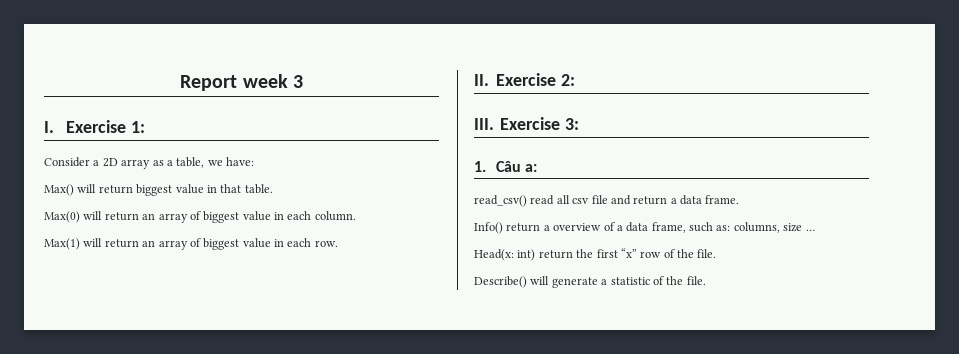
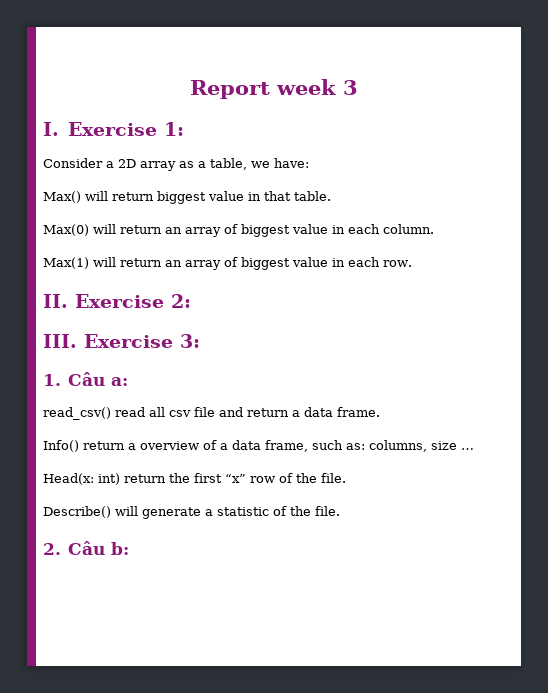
(706, 280) none -> [43,541,129,555] // 2. Câu b:

